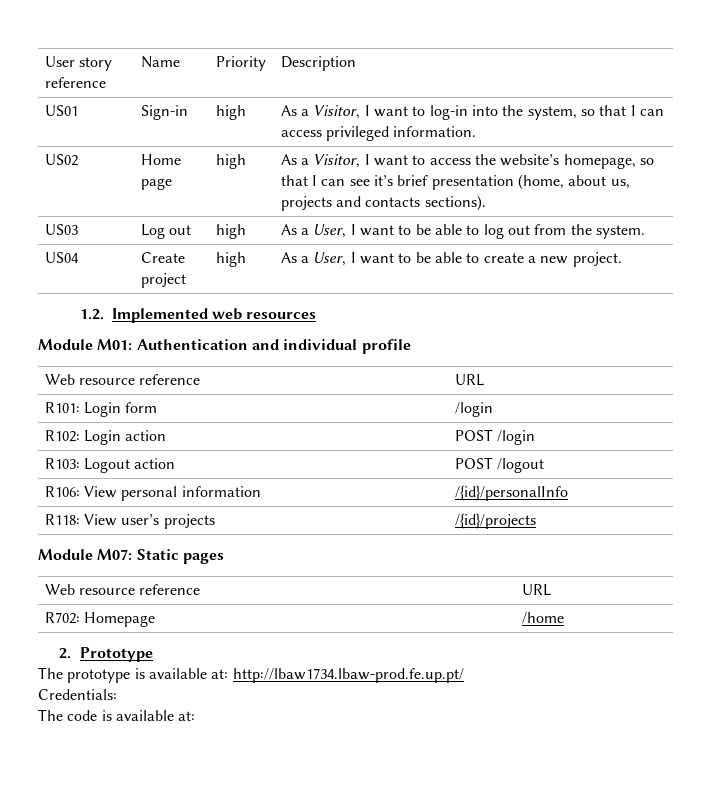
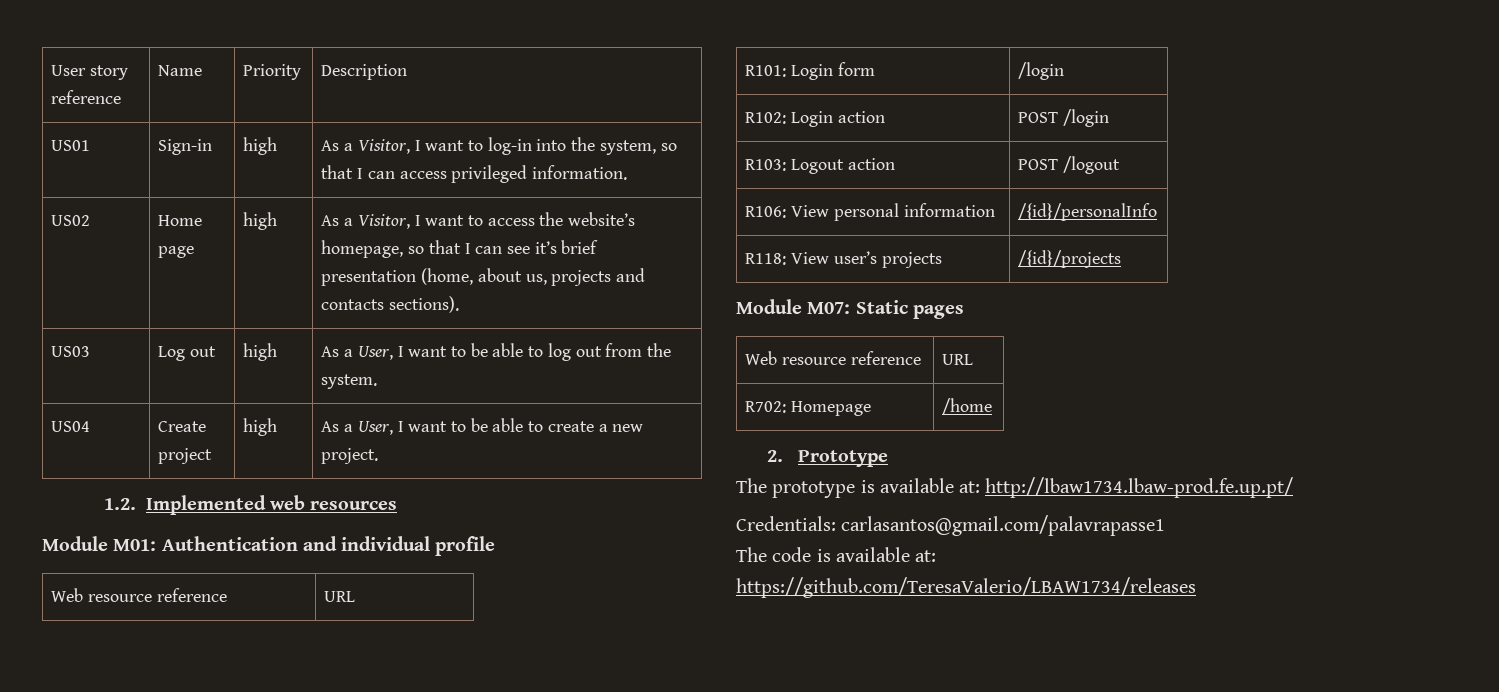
(117, 694) none -> [841,515,1166,536] carlasantos@gmail.com/palavrapasse1
(196, 716) none -> [736,577,1196,598] https://github.com/TeresaValerio/LBAW1734/releases

